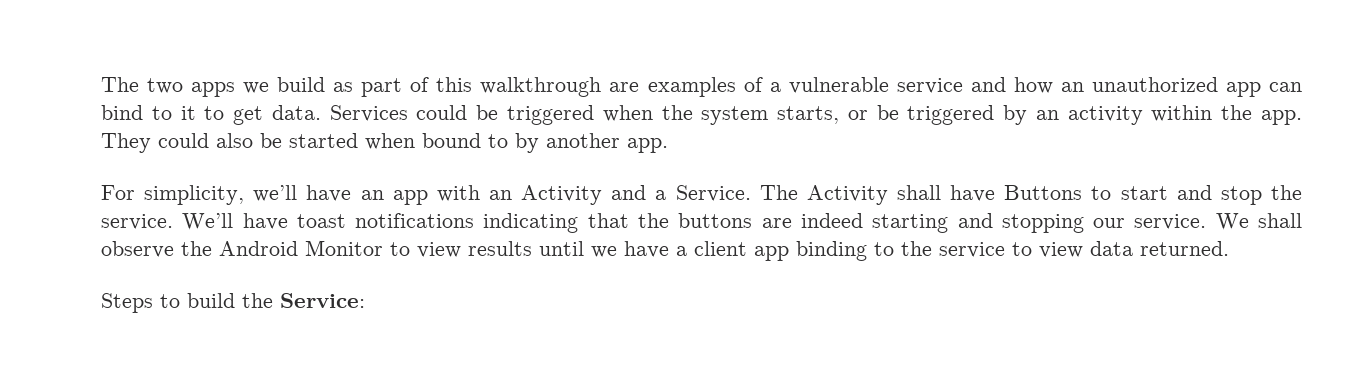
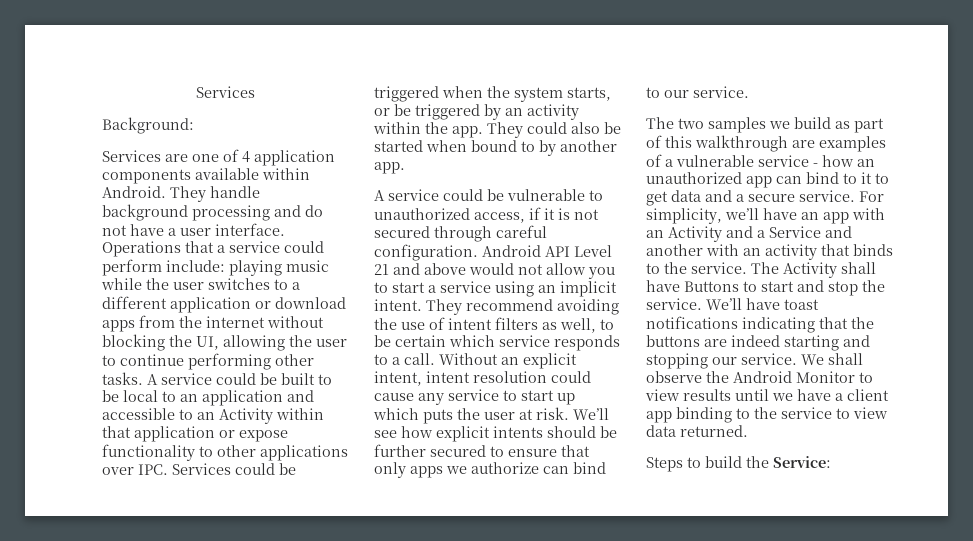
[101,77,1302,97] [101,105,321,125] The two apps we build as part of this walkthrough are examples of a vulnerable service and how an unauthorized app can bind to it to get data. -> [196,86,255,98] [102,117,194,134] [102,149,335,166] [102,168,310,184] [102,186,260,202] [102,204,323,221] [102,223,285,236] [102,241,324,257] [102,259,329,276] [101,278,300,290] [102,296,346,313] [102,315,324,332] [102,334,347,351] [102,353,314,370] [102,372,332,385] [102,390,314,406] [102,408,324,424] [102,426,288,442] [102,444,348,461] [102,464,168,475] Services // Background: // Services are one of 4 application components available within Android. They handle background processing and do not have a user interface. Operations that a service could perform include: playing music while the user switches to a different application or download apps from the internet without blocking the UI, allowing the user to continue performing other tasks. A service could be built to be local to an application and accessible to an Activity within that application or expose functionality to other applications over IPC.
(668, 145) none -> [374,189,603,201] [374,207,599,223] [374,225,547,242] [374,244,612,261] [374,263,615,279] [374,281,617,297] [374,299,619,315] [374,317,614,333] [374,335,620,351] [374,353,577,369] [374,371,591,386] [374,389,575,405] [373,407,609,424] [374,426,617,442] [374,444,590,457] [374,462,606,478] [646,86,749,98] [646,117,884,133] [646,135,886,152] [646,154,875,167] [646,172,889,188] [646,190,855,206] A service could be vulnerable to unauthorized access, if it is not secured through careful configuration. Android API Level 21 and above would not allow you to start a service using an implicit intent. They recommend avoiding the use of intent filters as well, to be certain which service responds to a call. Without an explicit intent, intent resolution could cause any service to start up which puts the user at risk. We’ll see how explicit intents should be further secured to ensure that only apps we authorize can bind to our service. // The two samples we build as part of this walkthrough are examples of a vulnerable service - how an unauthorized app can bind to it to get data and a secure service.
[675,185,751,202] Service. -> [769,226,852,238] [646,244,893,260] [646,262,747,274] Service and another with an activity that binds to the service.

